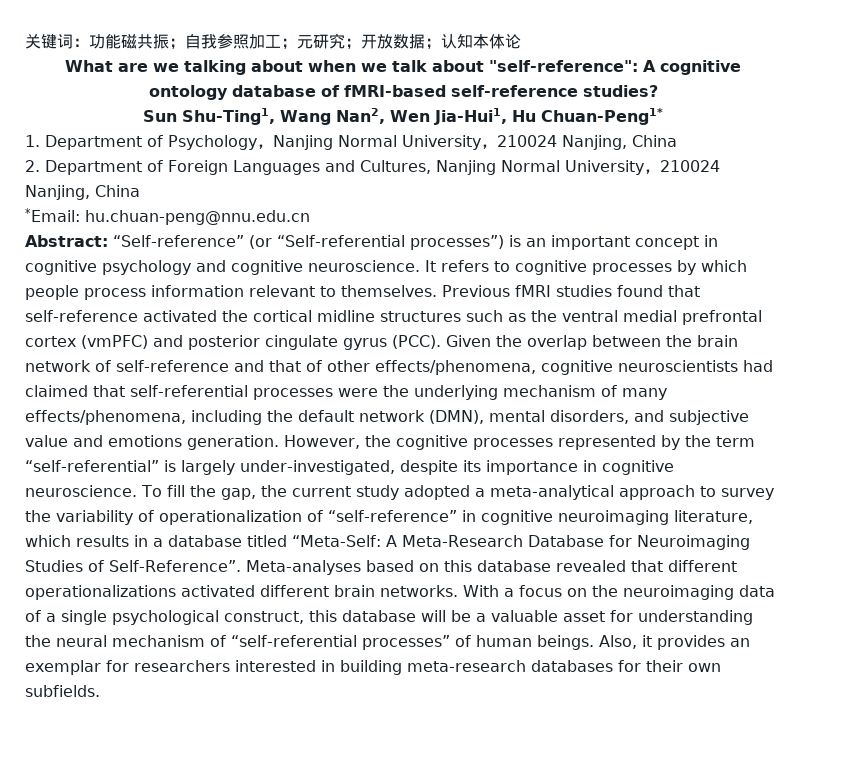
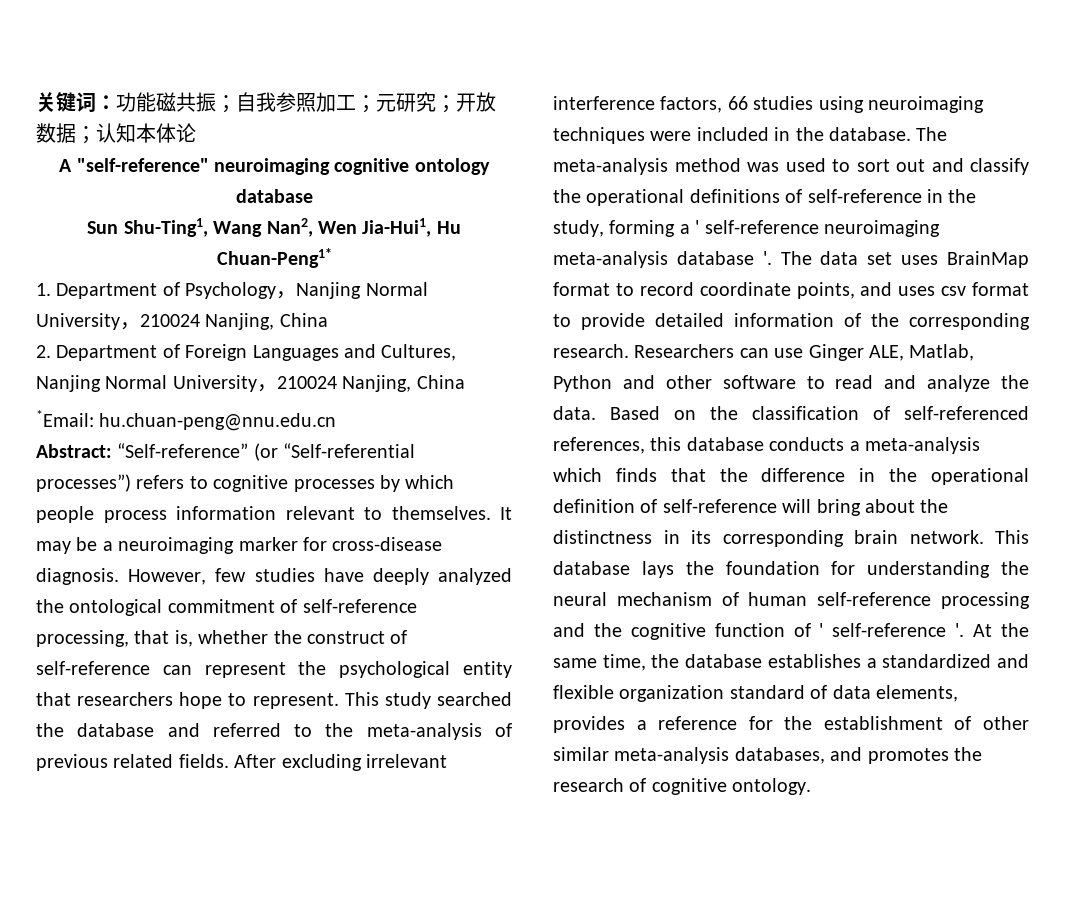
[65,60,656,75] What are we talking about when we talk about "self-reference": A -> [59,158,330,175] A "self-reference" neuroimaging
[320,85,658,97] of fMRI-based self-reference studies? -> (313, 196) none
[508,235,718,250] [25,260,436,275] is an important concept in cognitive psychology and cognitive neuroscience. It -> (131, 483) none
[442,285,700,297] [25,310,762,325] [25,335,738,350] [25,360,773,375] [25,385,667,400] [25,410,749,425] [25,435,755,450] [25,460,674,475] [25,485,774,500] [25,510,753,525] [25,535,750,550] [25,560,737,575] [25,585,775,600] [25,610,605,625] Previous fMRI studies found that self-reference activated the cortical midline structures such as the ventral medial prefrontal cortex (vmPFC) and posterior cingulate gyrus (PCC). Given the overlap between the brain network of self-reference and that of other effects/phenomena, cognitive neuroscientists had claimed that self-referential processes were the underlying mechanism of many effects/phenomena, including the default network (DMN), mental disorders, and subjective value and emotions generation. However, the cognitive processes represented by the term “self-referential” is largely under-investigated, despite its importance in cognitive neuroscience. To fill the gap, the current study adopted a meta-analytical approach to survey the variability of operationalization of “self-reference” in cognitive neuroimaging literature, which results in a database titled “Meta-Self: A Meta-Research Database for Neuroimaging Studies of Self-Reference”. Meta-analyses based on this database revealed that different operationalizations activated different brain networks. With a focus on the neuroimaging data of a single psychological construct, this database will be a valuable asset -> [500,507,512,520] [36,537,443,554] [36,568,512,585] [36,599,417,616] [36,630,408,647] [36,661,512,678] [36,692,512,709] [36,723,512,740] [36,754,447,771] [553,96,984,113] [553,127,948,144] [553,158,1029,175] [553,189,977,206] [553,220,940,237] [553,251,1029,268] [553,282,1029,299] [553,313,1030,330] [553,344,975,361] [553,375,1029,392] [553,406,1029,420] [553,437,980,454] [553,468,1029,485] [553,499,949,516] [553,530,1029,547] [553,561,820,578] It may be a neuroimaging marker for cross-disease diagnosis. However, few studies have deeply analyzed the ontological commitment of self-reference processing, that is, whether the construct of self-reference can represent the psychological entity that researchers hope to represent. This study searched the database and referred to the meta-analysis of previous related fields. After excluding irrelevant interference factors, 66 studies using neuroimaging techniques were included in the database. The meta-analysis method was used to sort out and classify the operational definitions of self-reference in the study, forming a ' self-reference neuroimaging meta-analysis database '. The data set uses BrainMap format to record coordinate points, and uses csv format to provide detailed information of the corresponding research. Researchers can use Ginger ALE, Matlab, Python and other software to read and analyze the data. Based on the classification of self-referenced references, this database conducts a meta-analysis which finds that the difference in the operational definition of self-reference will bring about the distinctness in its corresponding brain network. This database lays the foundation
[231,635,750,650] [25,660,721,675] [25,685,100,697] “self-referential processes” of human beings. Also, it provides an exemplar for researchers interested in building meta-research databases for their own subfields. -> [748,592,1030,609] [553,623,1029,640] [553,654,1029,671] [553,685,958,702] [553,716,1029,733] [553,747,982,764] [553,778,812,795] human self-reference processing and the cognitive function of ' self-reference '. At the same time, the database establishes a standardized and flexible organization standard of data elements, provides a reference for the establishment of other similar meta-analysis databases, and promotes the research of cognitive ontology.

